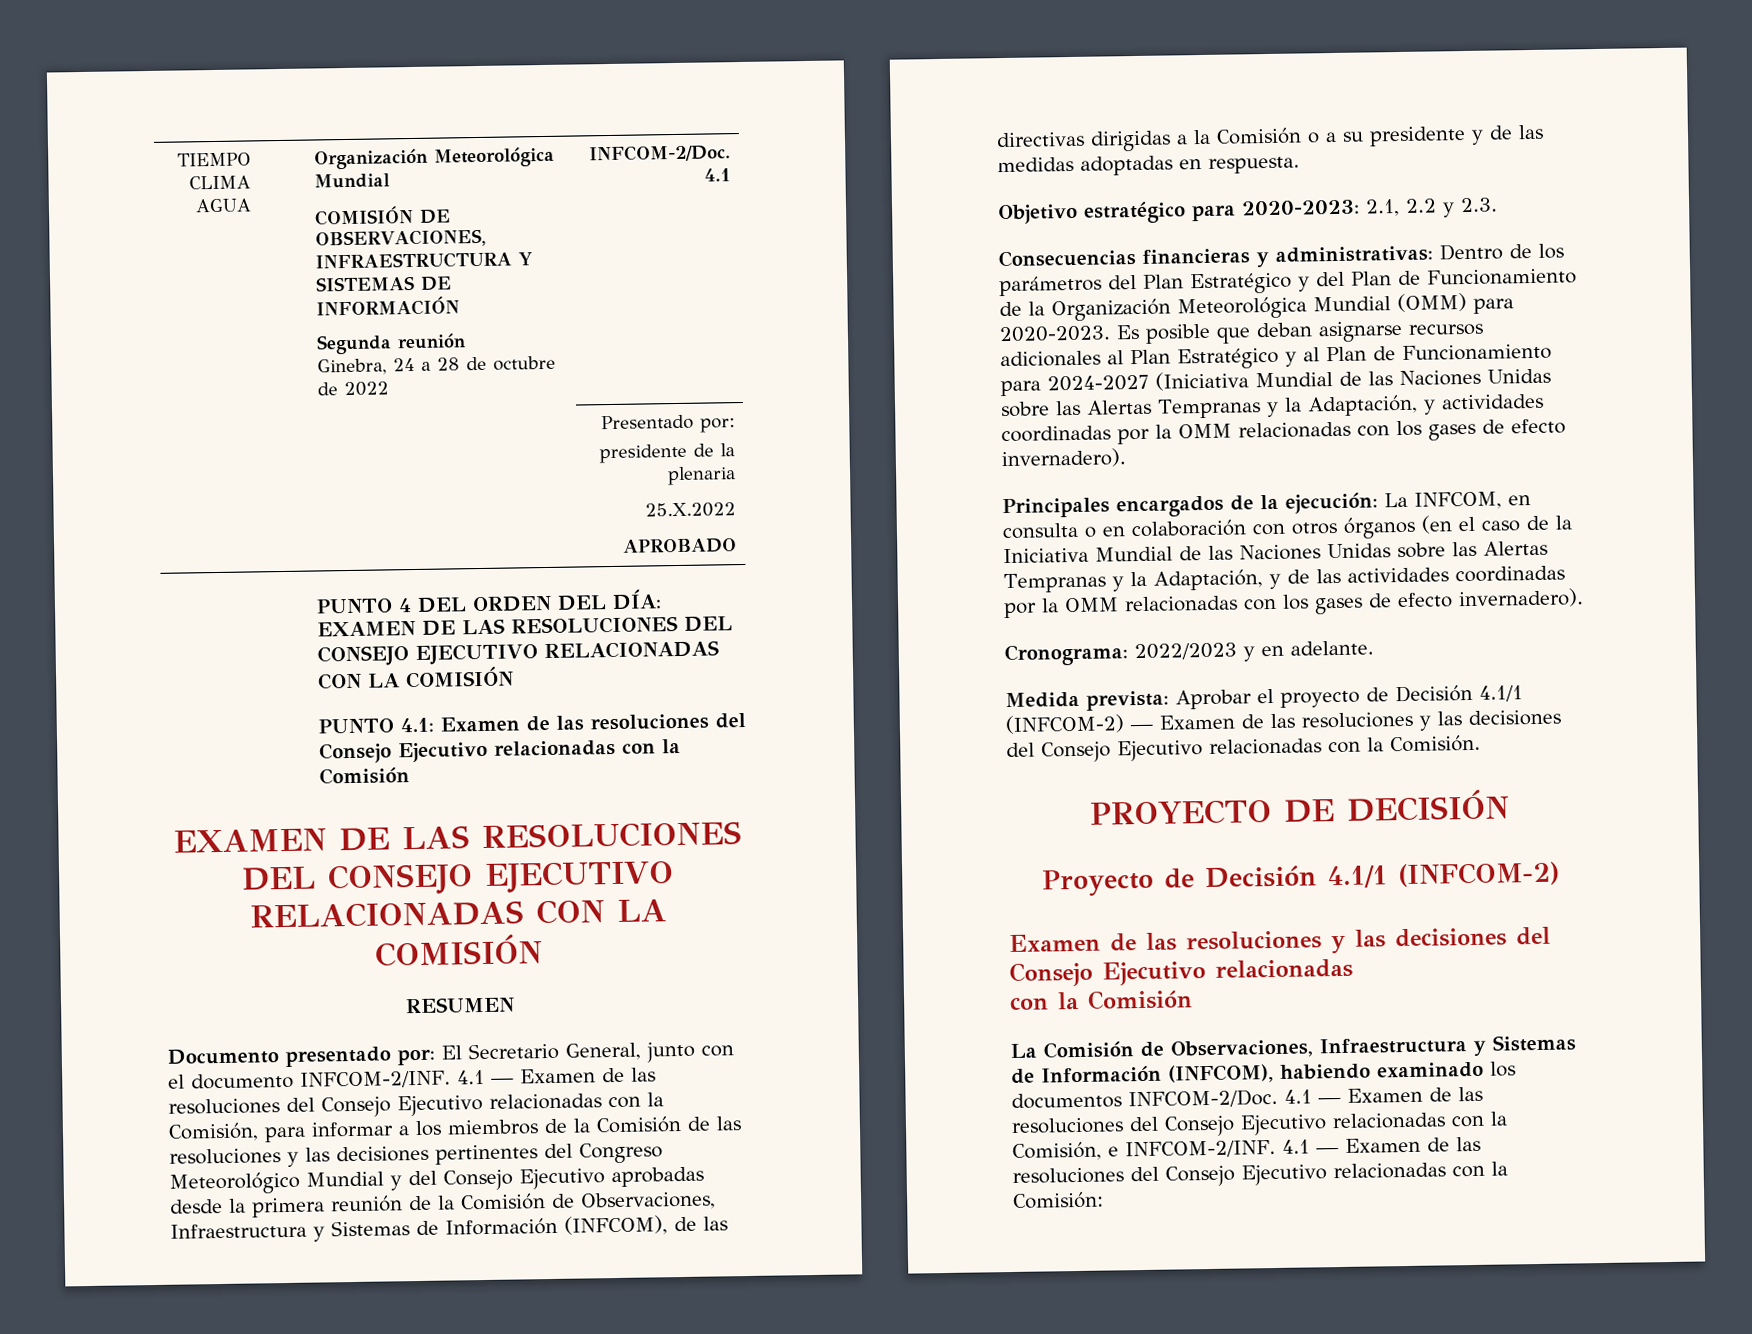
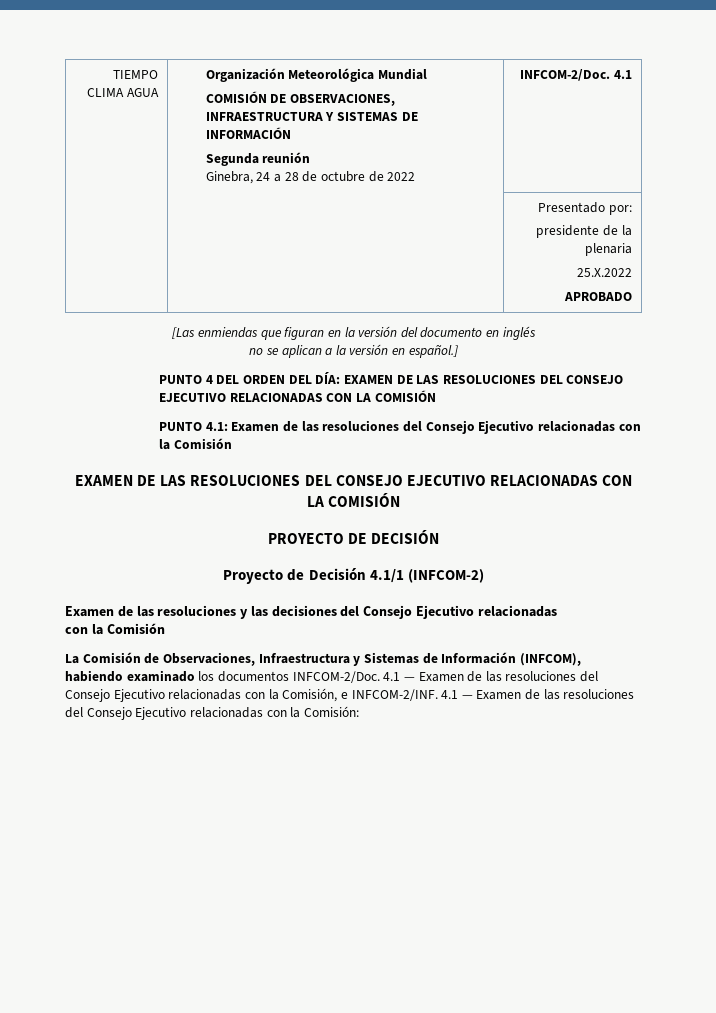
(738, 546) none -> [172,326,536,340] [249,344,458,358] // [Las enmiendas que figuran en la versión del documento en inglés // no se aplican a la versión en español.]
[404,996,515,1014] [167,1041,734,1068] [168,1067,656,1090] [168,1092,664,1118] [168,1116,742,1143] [169,1142,663,1167] [169,1166,704,1195] [170,1191,716,1218] [170,1215,728,1242] [996,124,1544,152] [997,155,1300,176] [998,197,1498,225] [998,243,1564,268] [999,268,1577,297] [999,292,1514,322] [999,320,1484,344] [1000,343,1552,370] [1000,368,1551,397] [1000,393,1544,419] [1001,418,1566,445] [1001,448,1126,469] [1002,491,1531,519] [1002,515,1572,540] [1003,540,1548,564] [1003,565,1565,594] [1004,588,1584,619] [1004,640,1374,667] [1005,684,1523,711] [1005,709,1561,735] [1006,734,1481,763] // RESUMEN // Documento presentado por: El Secretario General, junto con el documento INFCOM-2/INF. 4.1 — Examen de las resoluciones del Consejo Ejecutivo relacionadas con la Comisión, para informar a los miembros de la Comisión de las resoluciones y las decisiones pertinentes del Congreso Meteorológico Mundial y del Consejo Ejecutivo aprobadas desde la primera reunión de la Comisión de Observaciones, Infraestructura y Sistemas de Información (INFCOM), de las directivas dirigidas a la Comisión o a su presidente y de las medidas adoptadas en respuesta. // Objetivo estratégico para 2020-2023: 2.1, 2.2 y 2.3. // Consecuencias financieras y administrativas: Dentro de los parámetros del Plan Estratégico y del Plan de Funcionamiento de la Organización Meteorológica Mundial (OMM) para 2020-2023. Es posible que deban asignarse recursos adicionales al Plan Estratégico y al Plan de Funcionamiento para 2024-2027 (Iniciativa Mundial de las Naciones Unidas sobre las Alertas Tempranas y la Adaptación, y actividades coordinadas por la OMM relacionadas con los gases de efecto invernadero). // Principales encargados de la ejecución: La INFCOM, en consulta o en colaboración con otros órganos (en el caso de la Iniciativa Mundial de las Naciones Unidas sobre las Alertas Tempranas y la Adaptación, y de las actividades coordinadas por la OMM relacionadas con los gases de efecto invernadero). // Cronograma: 2022/2023 y en adelante. // Medida prevista: Aprobar el proyecto de Decisión 4.1/1 (INFCOM-2) — Examen de las resoluciones y las decisiones del Consejo Ejecutivo relacionadas con la Comisión. -> (401, 500) none

